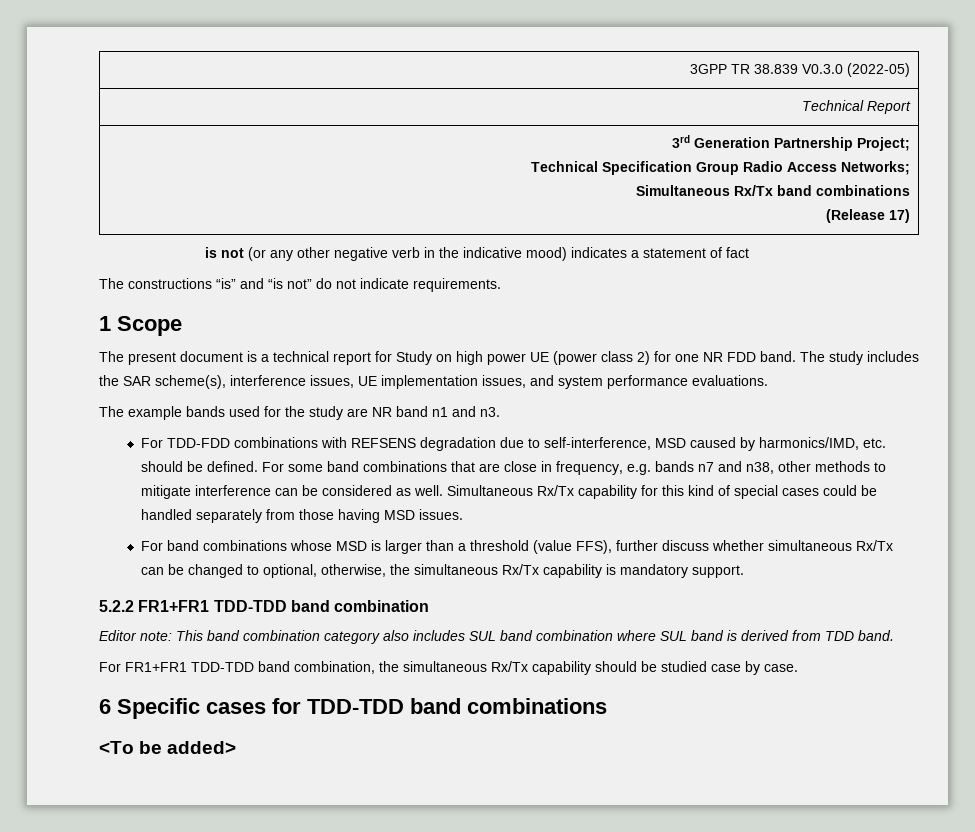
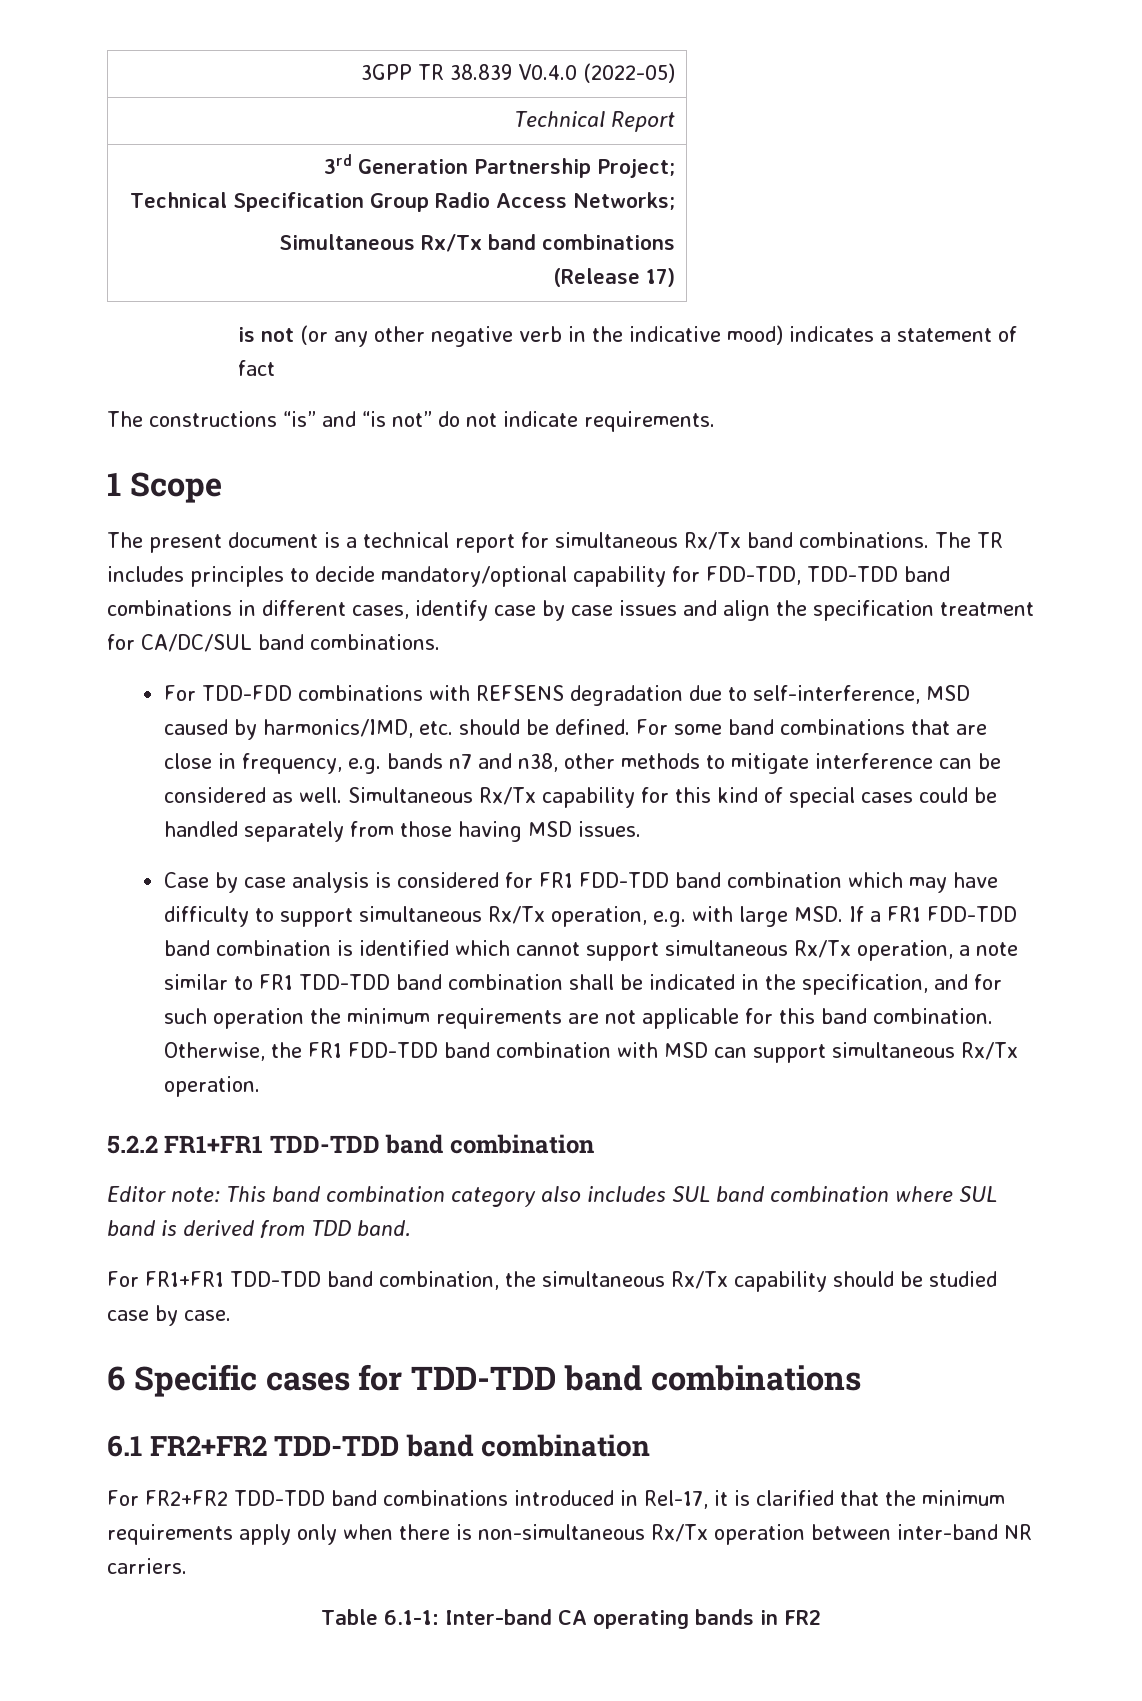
[802,64,844,74] V0.3.0 -> [517,64,577,80] V0.4.0
[396,351,919,365] [99,375,768,389] [99,406,500,420] Study on high power UE (power class 2) for one NR FDD band. The study includes the SAR scheme(s), interference issues, UE implementation issues, and system performance evaluations. // The example bands used for the study are NR band n1 and n3. -> [555,532,1003,550] [107,566,950,587] [107,600,1034,621] [107,634,440,652] simultaneous Rx/Tx band combinations. The TR includes principles to decide mandatory/optional capability for FDD-TDD, TDD-TDD band combinations in different cases, identify case by case issues and align the specification treatment for CA/DC/SUL band combinations.
[140,540,893,554] [140,564,744,578] For band combinations whose MSD is larger than a threshold (value FFS), further discuss whether simultaneous Rx/Tx can be changed to optional, otherwise, the simultaneous Rx/Tx capability is mandatory support. -> [163,872,998,893] [163,906,1017,927] [163,940,1018,961] [163,974,1002,995] [163,1008,993,1029] [163,1042,1018,1063] [163,1076,260,1097] Case by case analysis is considered for FR1 FDD-TDD band combination which may have difficulty to support simultaneous Rx/Tx operation, e.g. with large MSD. If a FR1 FDD-TDD band combination is identified which cannot support simultaneous Rx/Tx operation, a note similar to FR1 TDD-TDD band combination shall be indicated in the specification, and for such operation the minimum requirements are not applicable for this band combination. Otherwise, the FR1 FDD-TDD band combination with MSD can support simultaneous Rx/Tx operation.
[99,741,237,754] <To be added> -> [107,1434,651,1457] [107,1490,1005,1509] [107,1524,1032,1545] [107,1558,187,1574] [321,1609,821,1629] 6.1 FR2+FR2 TDD-TDD band combination // For FR2+FR2 TDD-TDD band combinations introduced in Rel-17, it is clarified that the minimum requirements apply only when there is non-simultaneous Rx/Tx operation between inter-band NR carriers. // Table 6.1-1: Inter-band CA operating bands in FR2

